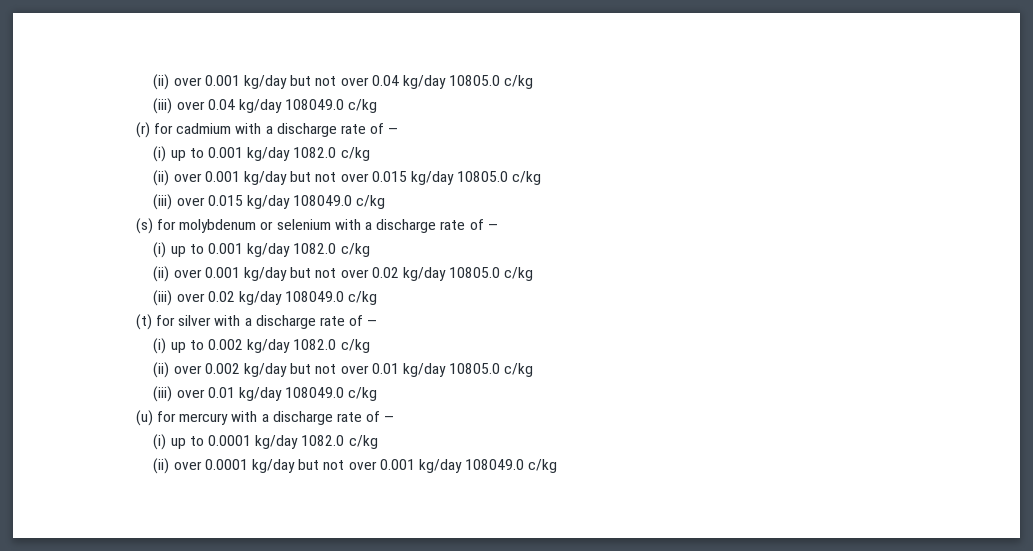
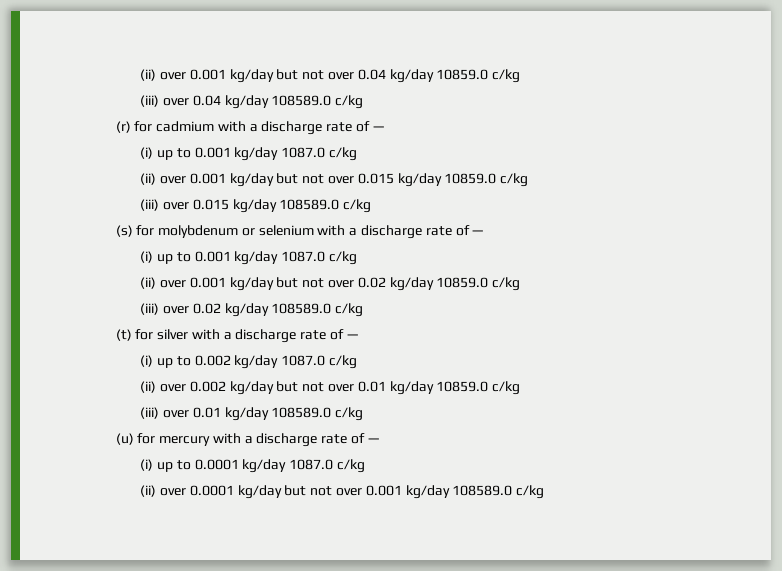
[449,75,501,86] 10805.0 -> [436,69,489,80] 10859.0
[285,99,345,110] 108049.0 -> [271,95,332,106] 108589.0
[293,147,337,158] 1082.0 -> [281,147,326,158] 1087.0
[457,171,509,182] 10805.0 -> [444,173,497,184] 10859.0
[293,195,353,206] 108049.0 -> [279,199,340,210] 108589.0
[293,243,337,254] 1082.0 -> [281,251,326,262] 1087.0
[449,267,501,278] 10805.0 -> [436,277,489,288] 10859.0
[285,291,345,302] 108049.0 -> [271,303,332,314] 108589.0
[293,339,337,350] 1082.0 -> [281,355,326,366] 1087.0
[449,363,501,374] 10805.0 -> [436,381,489,392] 10859.0
[285,387,345,398] 108049.0 -> [271,407,332,418] 108589.0
[301,435,345,446] 1082.0 -> [289,459,334,470] 1087.0
[465,459,525,470] 108049.0 -> [452,485,513,496] 108589.0

